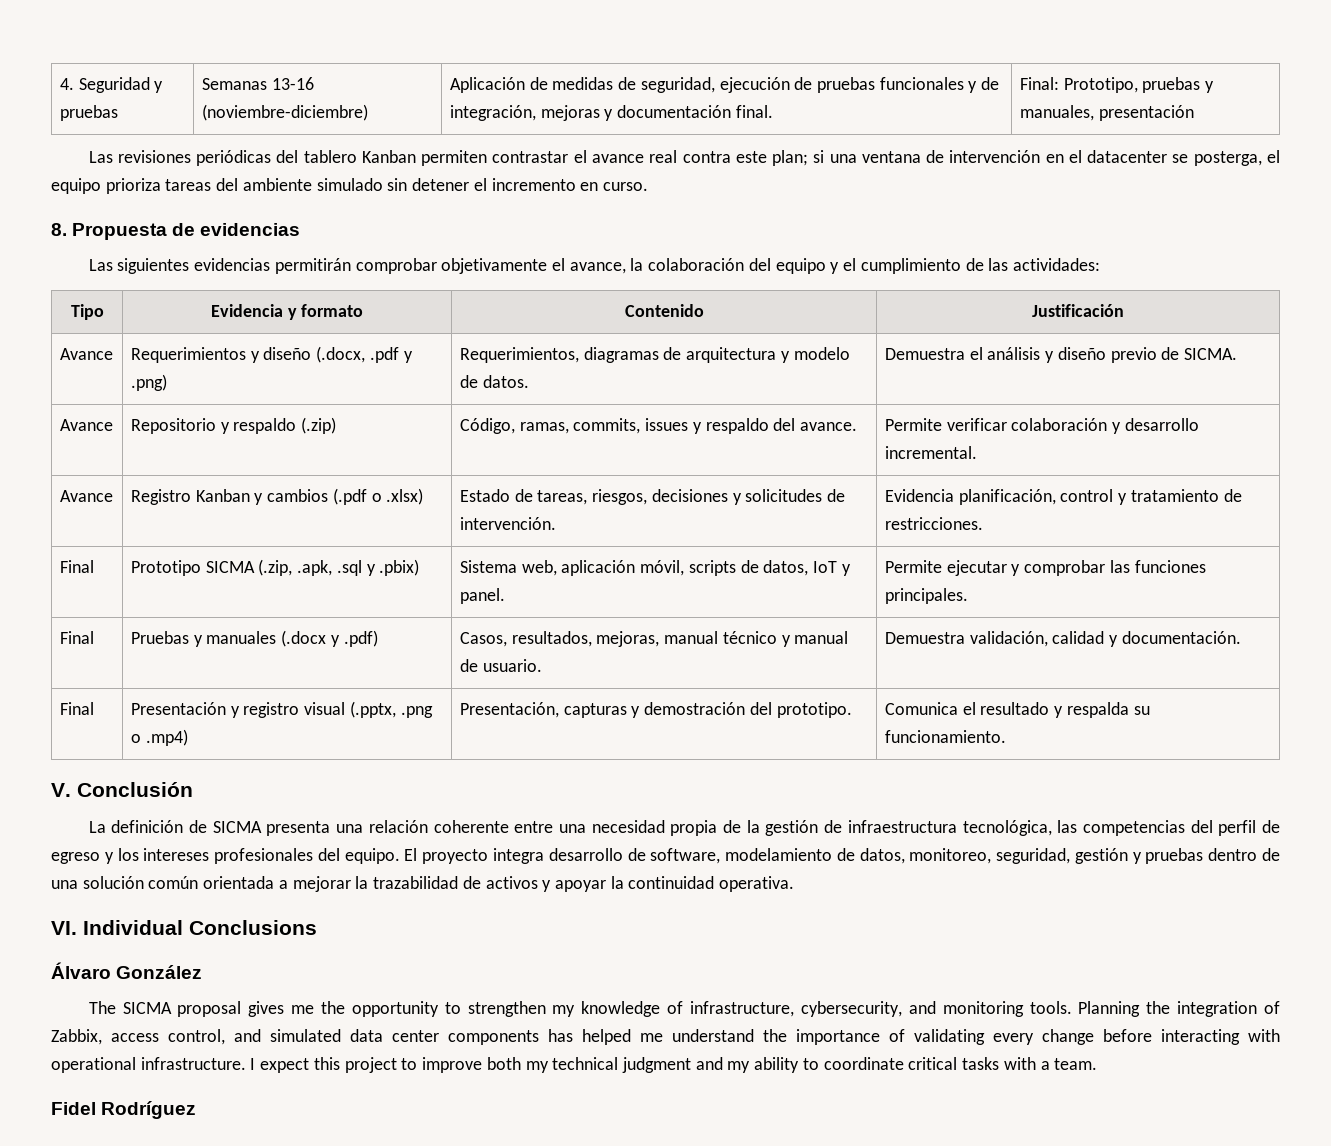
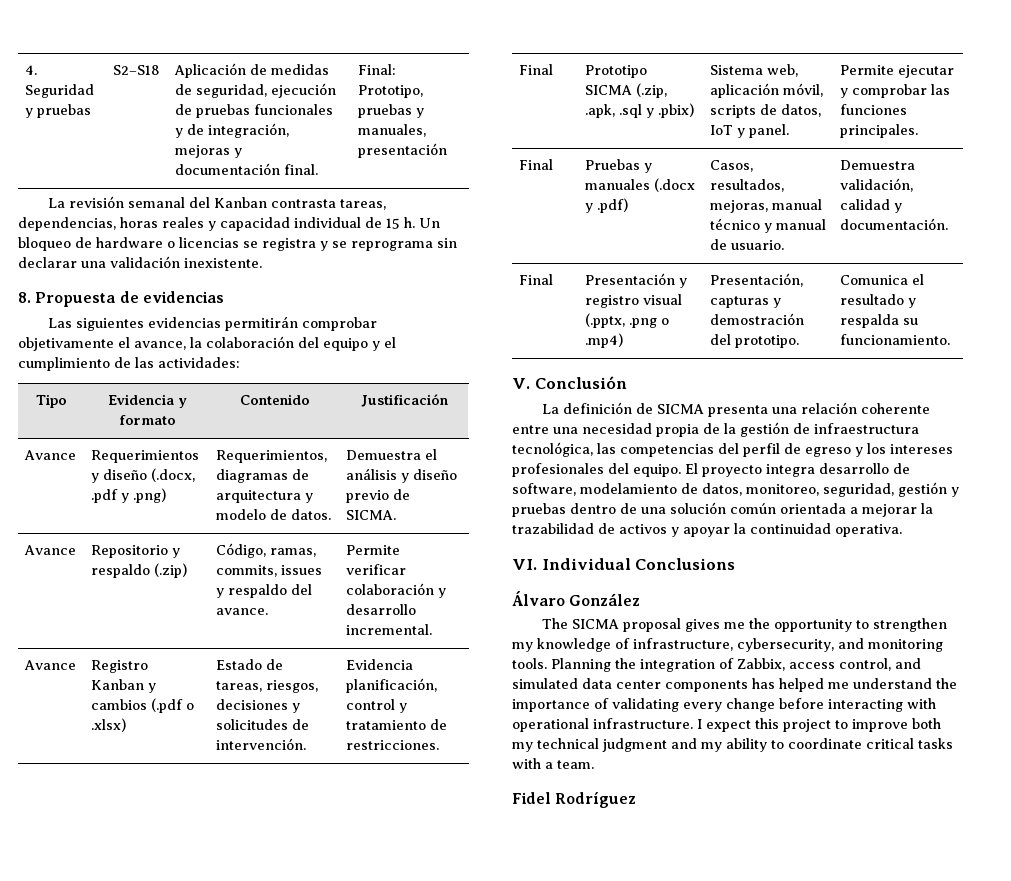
[201,77,314,90] [201,104,368,121] Semanas 13-16 (noviembre-diciembre) -> [113,65,161,75] S2–S18
[88,150,1280,166] [51,178,648,194] Las revisiones periódicas del tablero Kanban permiten contrastar el avance real contra este plan; si una ventana de intervención en el datacenter se posterga, el equipo prioriza tareas del ambiente simulado sin detener el incremento en curso. -> [47,196,386,210] [18,217,440,231] [18,237,457,251] [18,256,262,268] La revisión semanal del Kanban contrasta tareas, dependencias, horas reales y capacidad individual de 15 h. Un bloqueo de hardware o licencias se registra y se reprograma sin declarar una validación inexistente.

